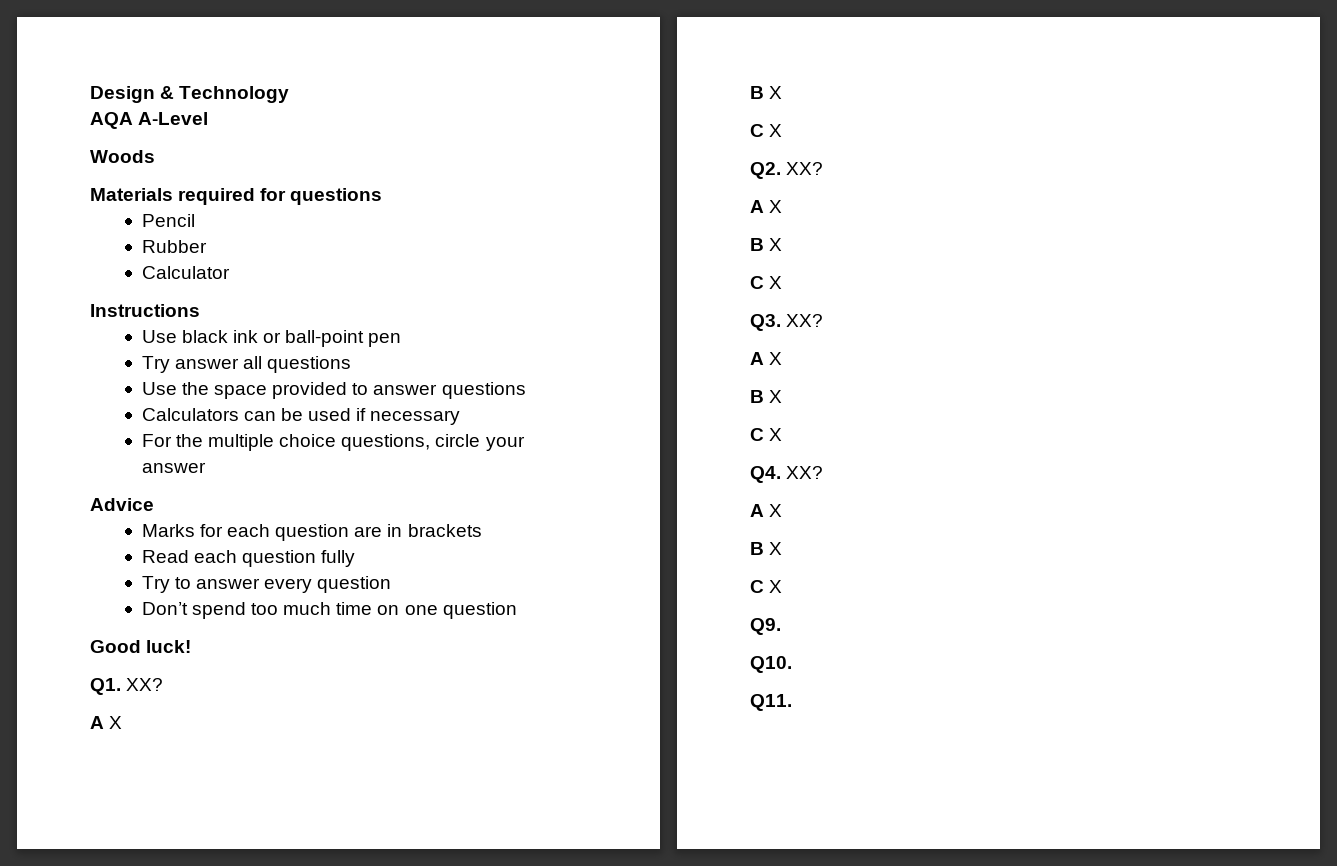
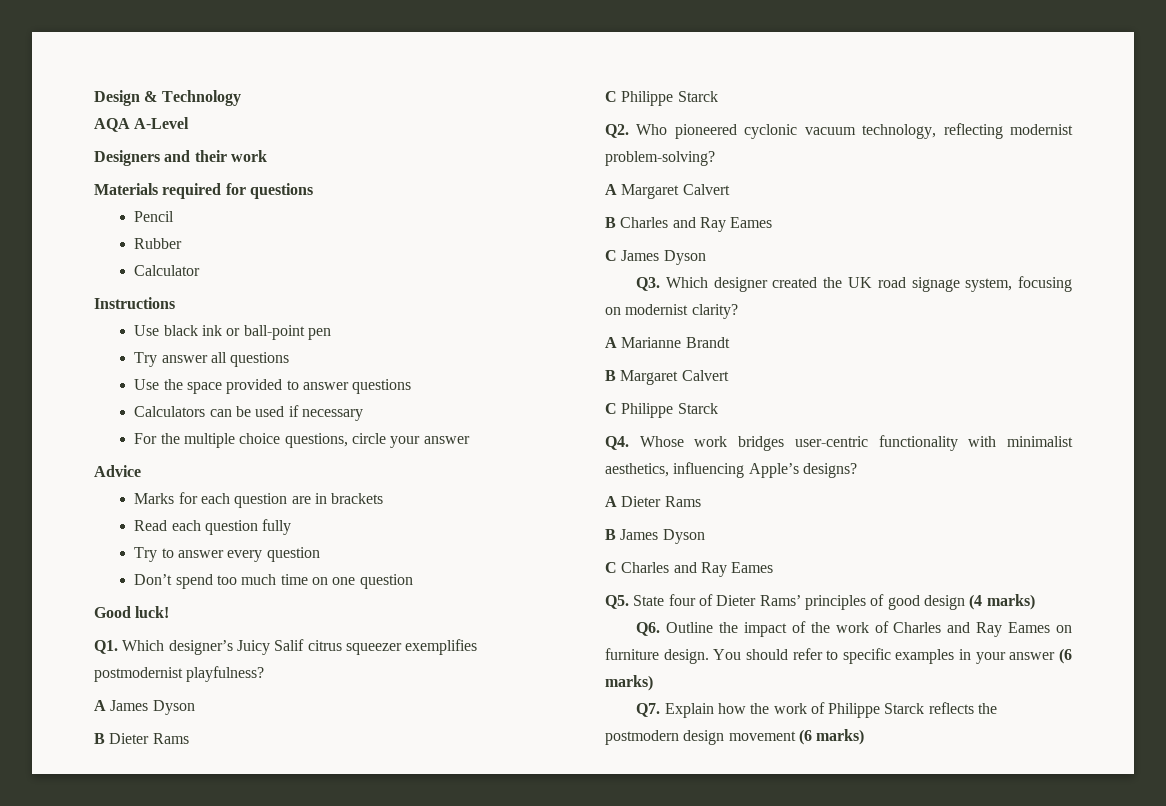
[90,150,155,163] Woods -> [94,150,267,166] Designers and their work
[126,678,164,691] [90,716,123,729] [750,86,783,99] [750,124,783,137] XX? // A X // B X // C X -> [122,639,478,655] [94,666,265,682] [94,700,195,715] [94,733,189,744] [605,91,718,106] Which designer’s Juicy Salif citrus squeezer exemplifies postmodernist playfulness? // A James Dyson // B Dieter Rams // C Philippe Starck
[786,162,824,175] [750,200,783,213] [750,238,783,251] [750,276,783,289] XX? // A X // B X // C X -> [636,123,1073,139] [605,151,715,166] [605,184,730,199] [605,217,773,232] [605,250,706,265] Who pioneered cyclonic vacuum technology, reflecting modernist problem-solving? // A Margaret Calvert // B Charles and Ray Eames // C James Dyson
[786,314,824,327] [750,352,783,365] [750,390,783,403] [750,428,783,441] XX? // A X // B X // C X -> [665,276,1072,292] [605,304,738,319] [605,337,730,348] [605,370,729,385] [605,403,718,418] Which designer created the UK road signage system, focusing on modernist clarity? // A Marianne Brandt // B Margaret Calvert // C Philippe Starck
[786,466,824,479] [750,504,783,517] [750,542,783,555] [750,580,783,593] [750,618,781,635] [750,656,792,673] [750,694,792,711] XX? // A X // B X // C X // Q9. // Q10. // Q11. -> [639,435,1073,451] [605,462,857,478] [605,496,701,507] [605,529,705,544] [605,562,774,577] [605,594,1035,610] [636,621,1072,637] [605,648,1072,664] [605,675,653,691] [636,702,998,718] [605,729,865,745] Whose work bridges user-centric functionality with minimalist aesthetics, influencing Apple’s designs? // A Dieter Rams // B James Dyson // C Charles and Ray Eames // Q5. State four of Dieter Rams’ principles of good design (4 marks) // Q6. Outline the impact of the work of Charles and Ray Eames on furniture design. You should refer to specific examples in your answer (6 marks) // Q7. Explain how the work of Philippe Starck reflects the postmodern design movement (6 marks)

